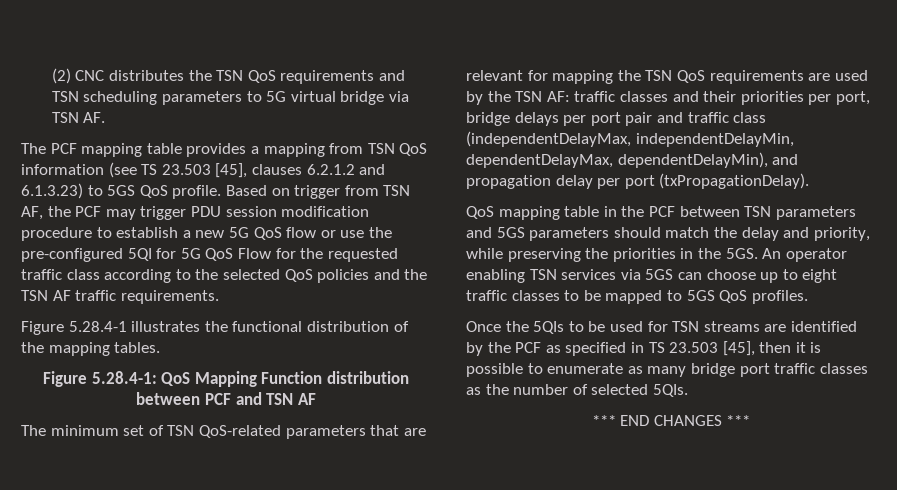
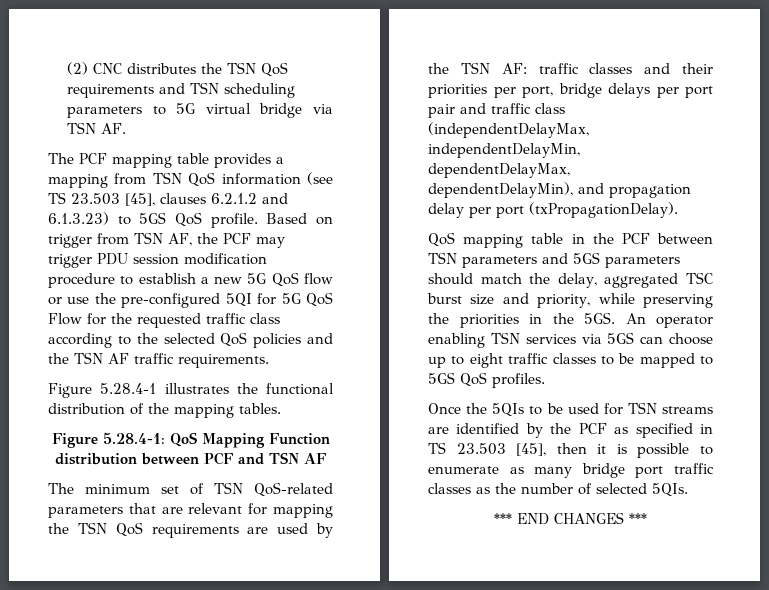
[741,227,779,241] delay -> [557,272,713,288] [427,293,495,305] delay, aggregated TSC burst size

